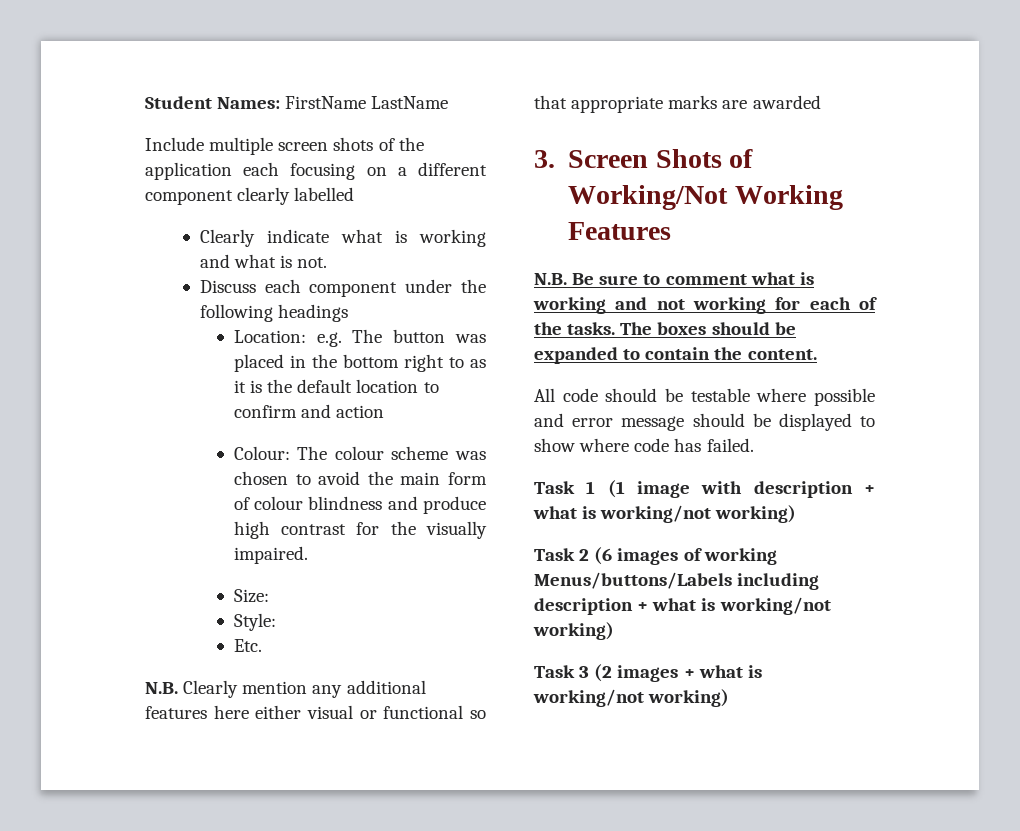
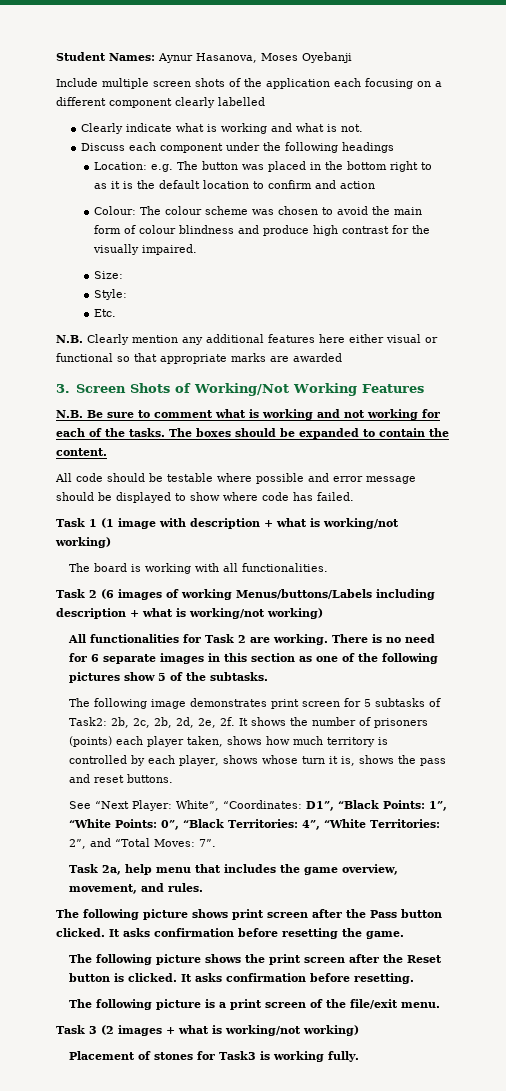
[285,96,449,109] FirstName LastName -> [158,52,352,63] Aynur Hasanova, Moses Oyebanji
(797, 514) none -> [69,563,329,574] // The board is working with all functionalities.
(614, 631) none -> [68,634,436,645] [69,653,439,664] [69,672,269,683] [69,698,442,709] [69,717,429,728] [69,736,389,747] [69,755,447,766] [69,774,174,783] [69,800,448,811] [69,819,441,830] [69,838,217,849] [69,864,399,875] [69,883,204,894] [56,909,442,920] [56,928,404,939] [69,954,443,965] [69,973,415,984] [69,999,441,1010] // All functionalities for Task 2 are working. There is no need for 6 separate images in this section as one of the following pictures show 5 of the subtasks. // The following image demonstrates print screen for 5 subtasks of Task2: 2b, 2c, 2b, 2d, 2e, 2f. It shows the number of prisoners (points) each player taken, shows how much territory is controlled by each player, shows whose turn it is, shows the pass and reset buttons. // See “Next Player: White”, “Coordinates: D1”, “Black Points: 1”, “White Points: 0”, “Black Territories: 4”, “White Territories: 2”, and “Total Moves: 7”. // Task 2a, help menu that includes the game overview, movement, and rules. // The following picture shows print screen after the Pass button clicked. It asks confirmation before resetting the game. // The following picture shows the print screen after the Reset button is clicked. It asks confirmation before resetting. // The following picture is a print screen of the file/exit menu.
(730, 698) none -> [69,1051,360,1062] // Placement of stones for Task3 is working fully.

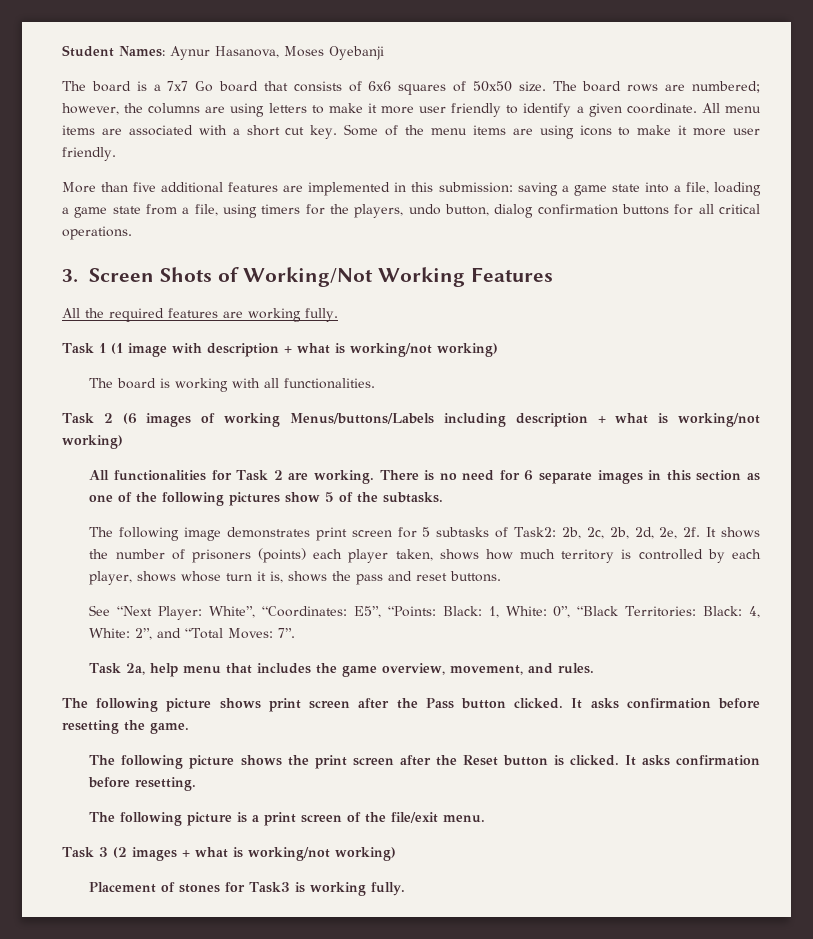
[56,78,442,89] [56,97,265,108] [81,123,364,134] [81,142,395,153] [94,161,433,172] [94,180,376,189] [94,206,423,215] [94,225,431,236] [93,244,198,255] [94,271,124,279] [94,289,128,300] [94,309,117,317] [56,334,438,345] [56,353,342,364] Include multiple screen shots of the application each focusing on a different component clearly labelled // Clearly indicate what is working and what is not. // Discuss each component under the following headings // Location: e.g. The button was placed in the bottom right to as it is the default location to confirm and action // Colour: The colour scheme was chosen to avoid the main form of colour blindness and produce high contrast for the visually impaired. // Size: // Style: // Etc. // N.B. Clearly mention any additional features here either visual or functional so that appropriate marks are awarded -> [62,81,761,95] [62,103,761,117] [62,124,761,139] [62,147,116,161] [62,182,761,196] [62,204,760,218] [62,226,132,240] The board is a 7x7 Go board that consists of 6x6 squares of 50x50 size. The board rows are numbered; however, the columns are using letters to make it more user friendly to identify a given coordinate. All menu items are associated with a short cut key. Some of the menu items are using icons to make it more user friendly. // More than five additional features are implemented in this submission: saving a game state into a file, loading a game state from a file, using timers for the players, undo button, dialog confirmation buttons for all critical operations.
[56,409,440,420] [56,428,449,439] [56,448,107,456] [55,473,416,484] [56,492,354,503] N.B. Be sure to comment what is working and not working for each of the tasks. The boxes should be expanded to contain the content. // All code should be testable where possible and error message should be displayed to show where code has failed. -> [62,308,338,322] All the required features are working fully.
[306,800,448,811] [69,819,441,830] D1”, “Black Points: 1”, “White Points: 0”, “Black Territories: 4”, “White Territories: -> [353,606,760,618] [89,628,131,638] E5”, “Points: Black: 1, White: 0”, “Black Territories: Black: 4, White:

